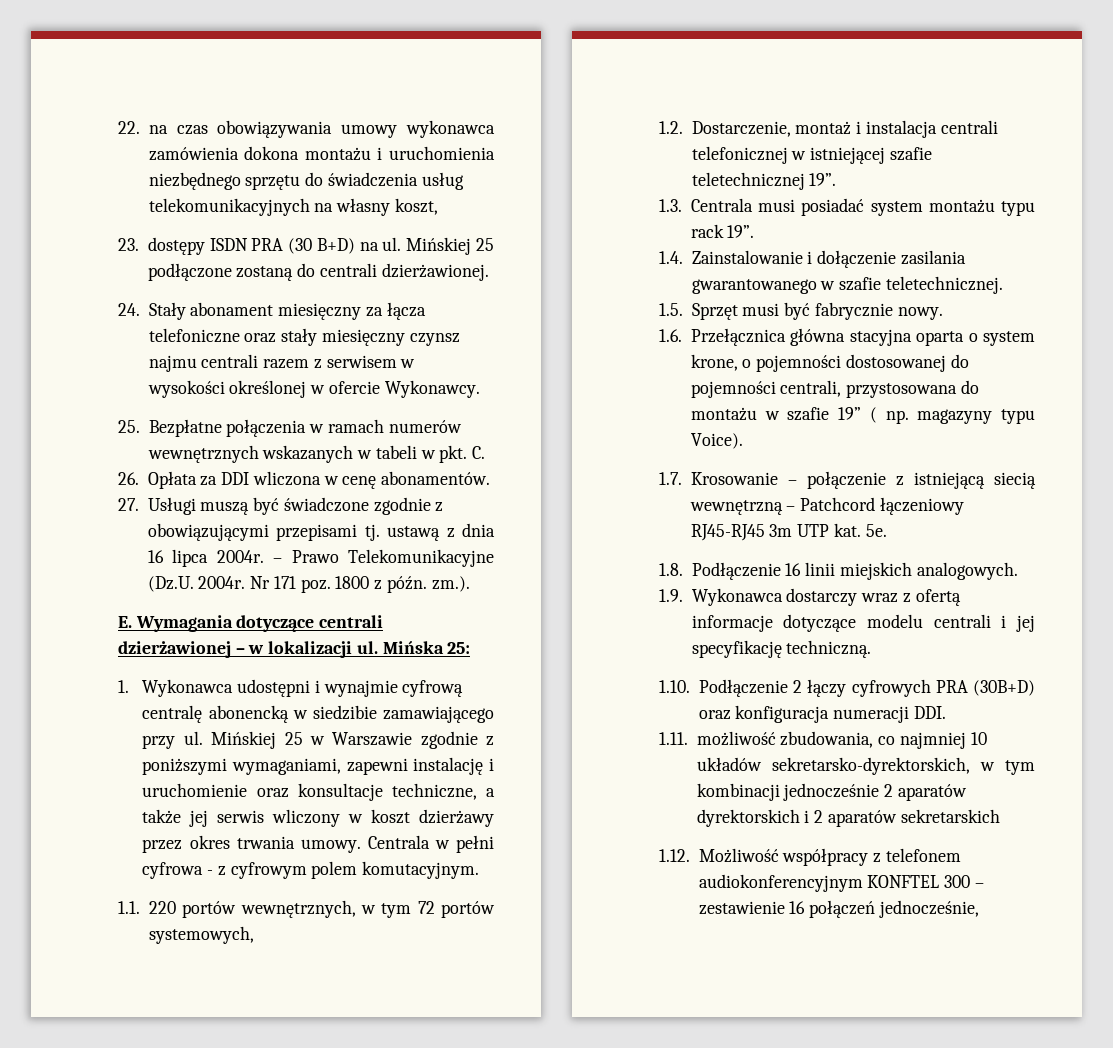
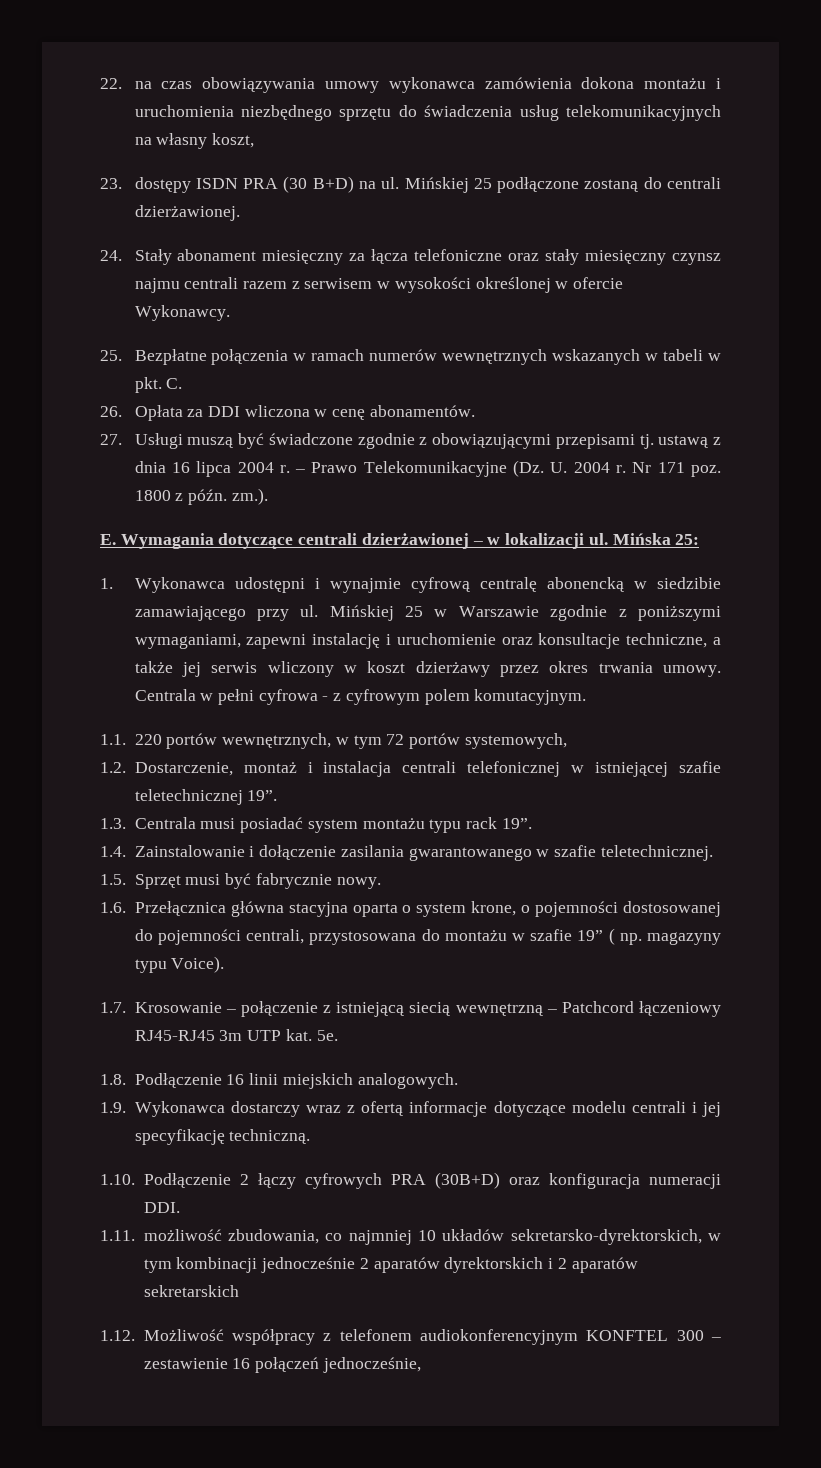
[216,550,264,563] 2004r. -> [237,462,290,473] 2004 r.
[147,576,246,592] (Dz.U. 2004r. -> [513,460,627,477] (Dz. U. 2004 r.

